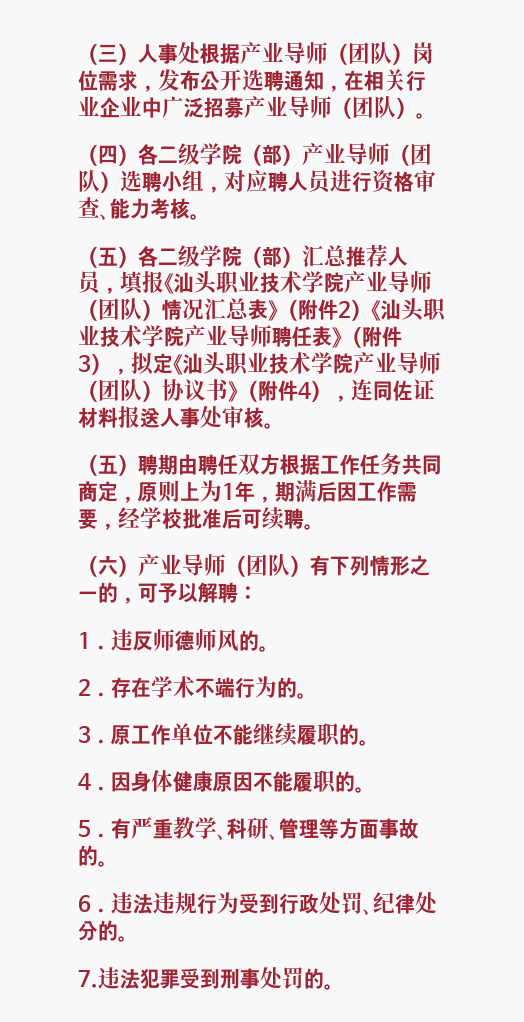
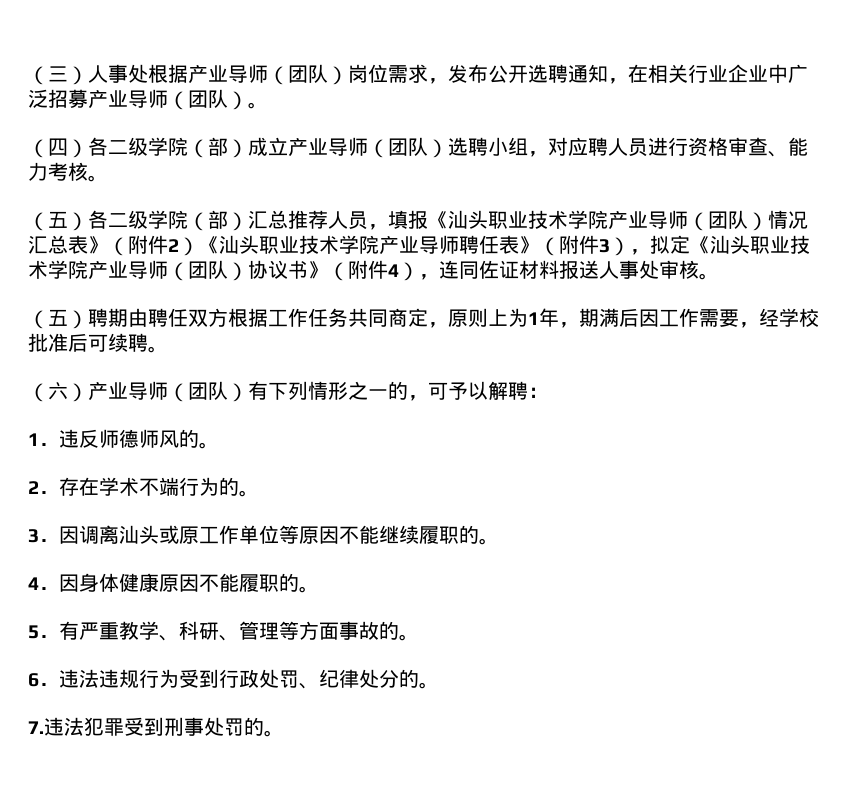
(302, 155) none -> [248,137,288,156] 成立
(111, 741) none -> [59,525,179,544] 因调离汕头或
(213, 734) none -> [279,525,339,544] 等原因

